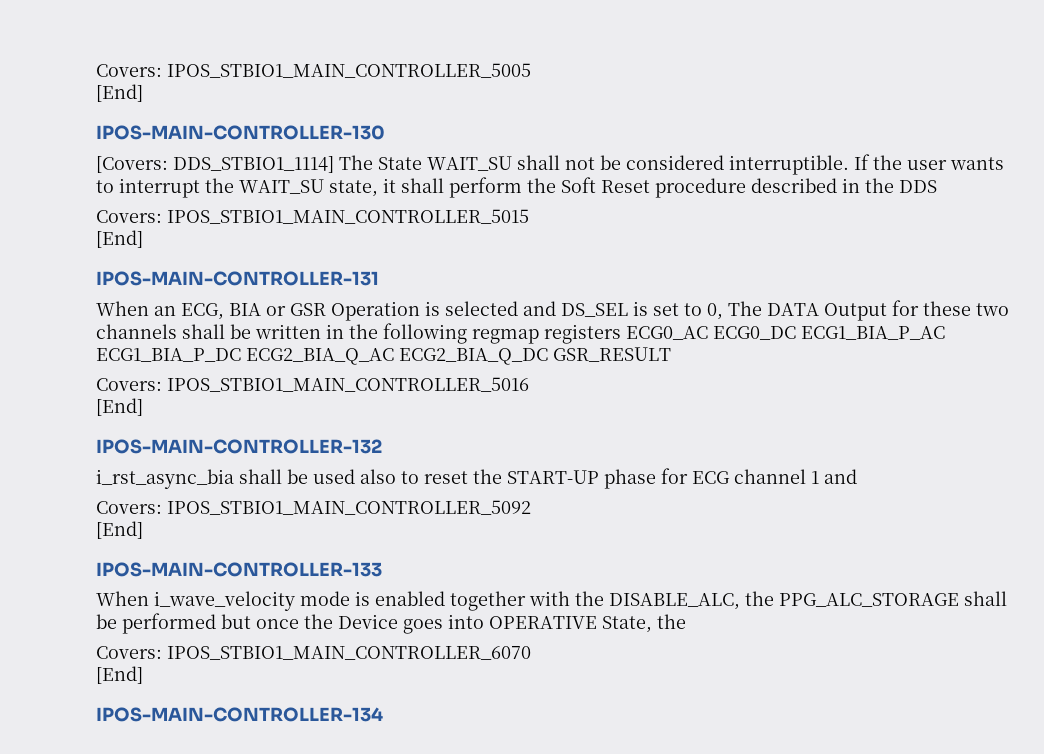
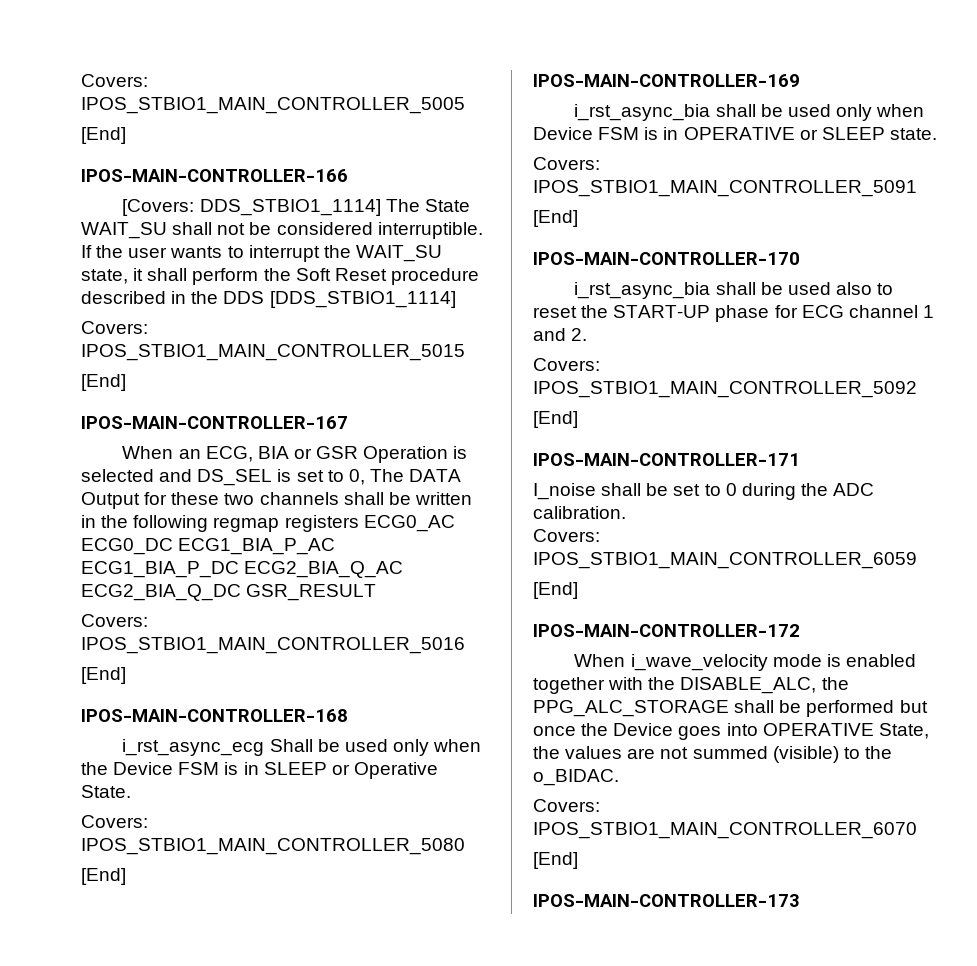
[96,125,385,140] IPOS-MAIN-CONTROLLER-130 -> [81,169,348,182] IPOS-MAIN-CONTROLLER-166
(937, 186) none -> [269,291,456,308] [DDS_STBIO1_1114]
[96,271,379,286] IPOS-MAIN-CONTROLLER-131 -> [81,416,348,429] IPOS-MAIN-CONTROLLER-167
[96,439,382,454] IPOS-MAIN-CONTROLLER-132 -> [81,709,348,722] [122,739,482,756] [81,762,438,779] [81,785,131,798] [81,815,148,828] [81,838,465,855] [81,868,126,885] [533,74,800,87] [574,104,925,121] [533,127,937,140] [533,157,600,170] [533,180,917,197] [533,210,578,227] [533,252,800,265] IPOS-MAIN-CONTROLLER-168 // i_rst_async_ecg Shall be used only when the Device FSM is in SLEEP or Operative State. // Covers: IPOS_STBIO1_MAIN_CONTROLLER_5080 // [End] // IPOS-MAIN-CONTROLLER-169 // i_rst_async_bia shall be used only when Device FSM is in OPERATIVE or SLEEP state. // Covers: IPOS_STBIO1_MAIN_CONTROLLER_5091 // [End] // IPOS-MAIN-CONTROLLER-170
(857, 476) none -> [571,328,588,341] 2.
[96,562,382,577] IPOS-MAIN-CONTROLLER-133 -> [533,453,800,466] [533,483,875,500] [533,506,626,519] [533,529,600,542] [533,552,917,569] [533,582,578,599] [533,624,800,637] IPOS-MAIN-CONTROLLER-171 // I_noise shall be set to 0 during the ADC calibration. // Covers: IPOS_STBIO1_MAIN_CONTROLLER_6059 // [End] // IPOS-MAIN-CONTROLLER-172
(686, 621) none -> [565,746,892,763] [533,769,619,786] values are not summed (visible) to the o_BIDAC.
[96,707,383,722] IPOS-MAIN-CONTROLLER-134 -> [533,894,800,907] IPOS-MAIN-CONTROLLER-173

